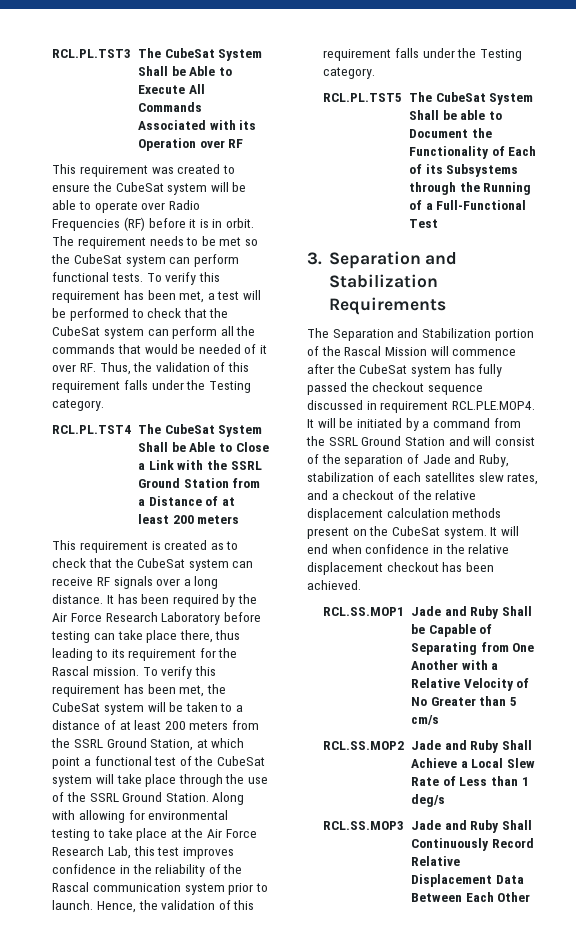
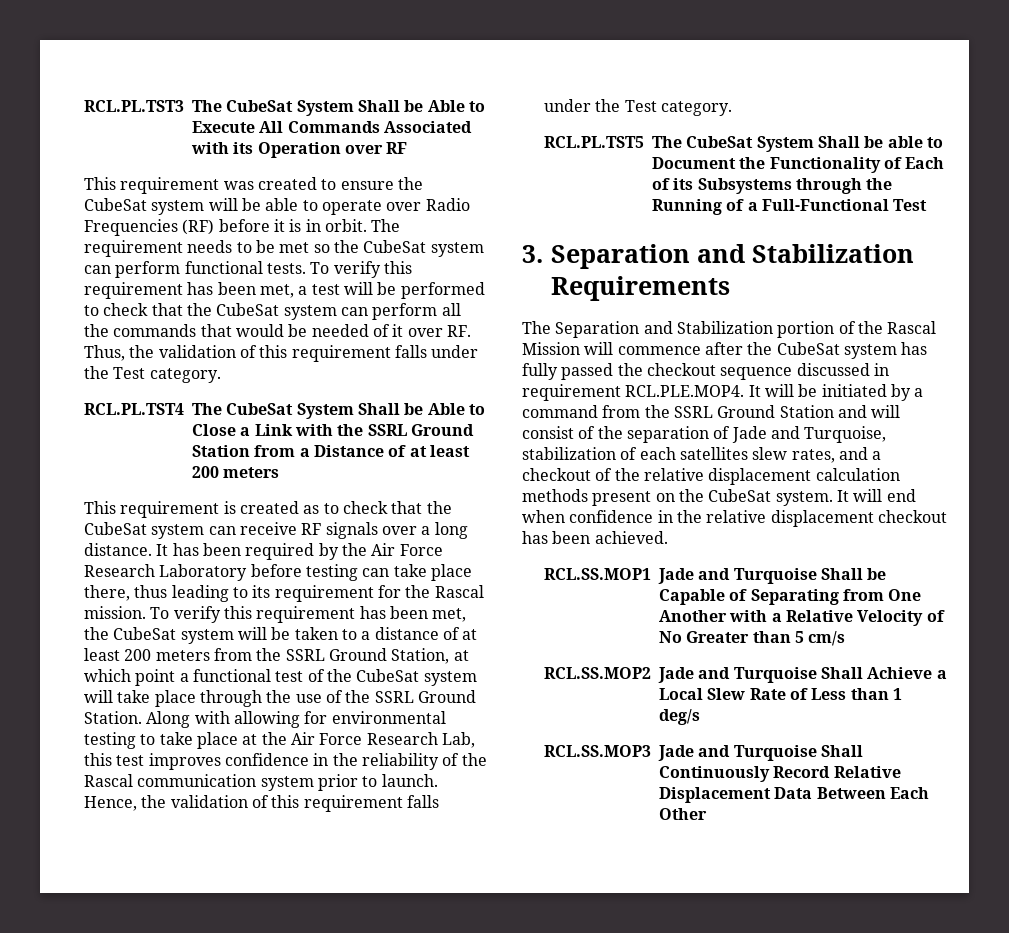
[208,381,251,393] Testing -> [113,367,146,379] Test
[479,49,522,61] Testing -> [624,100,657,112] Test
[478,454,509,467] Ruby, -> [804,426,887,443] Turquoise,
[470,606,500,619] Ruby -> [733,568,817,584] Turquoise
[470,740,500,753] Ruby -> [733,667,817,683] Turquoise
[470,820,500,833] Ruby -> [733,745,817,761] Turquoise

